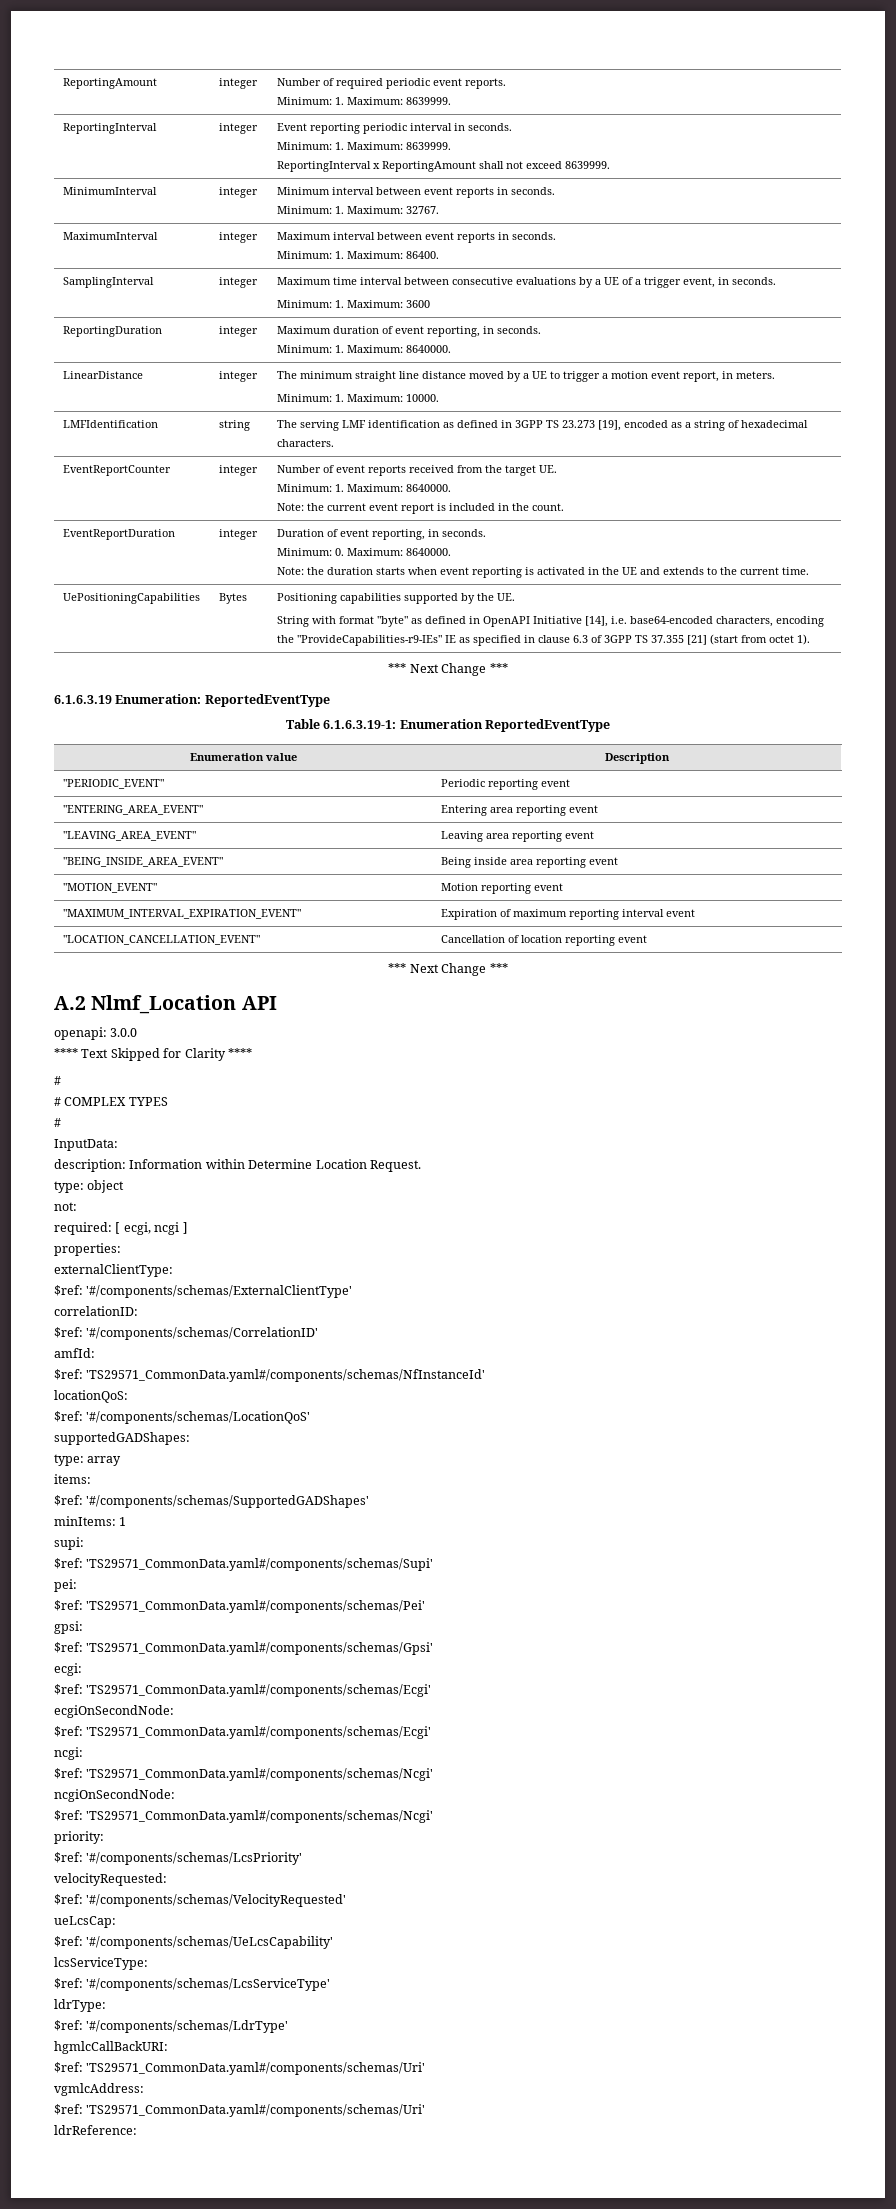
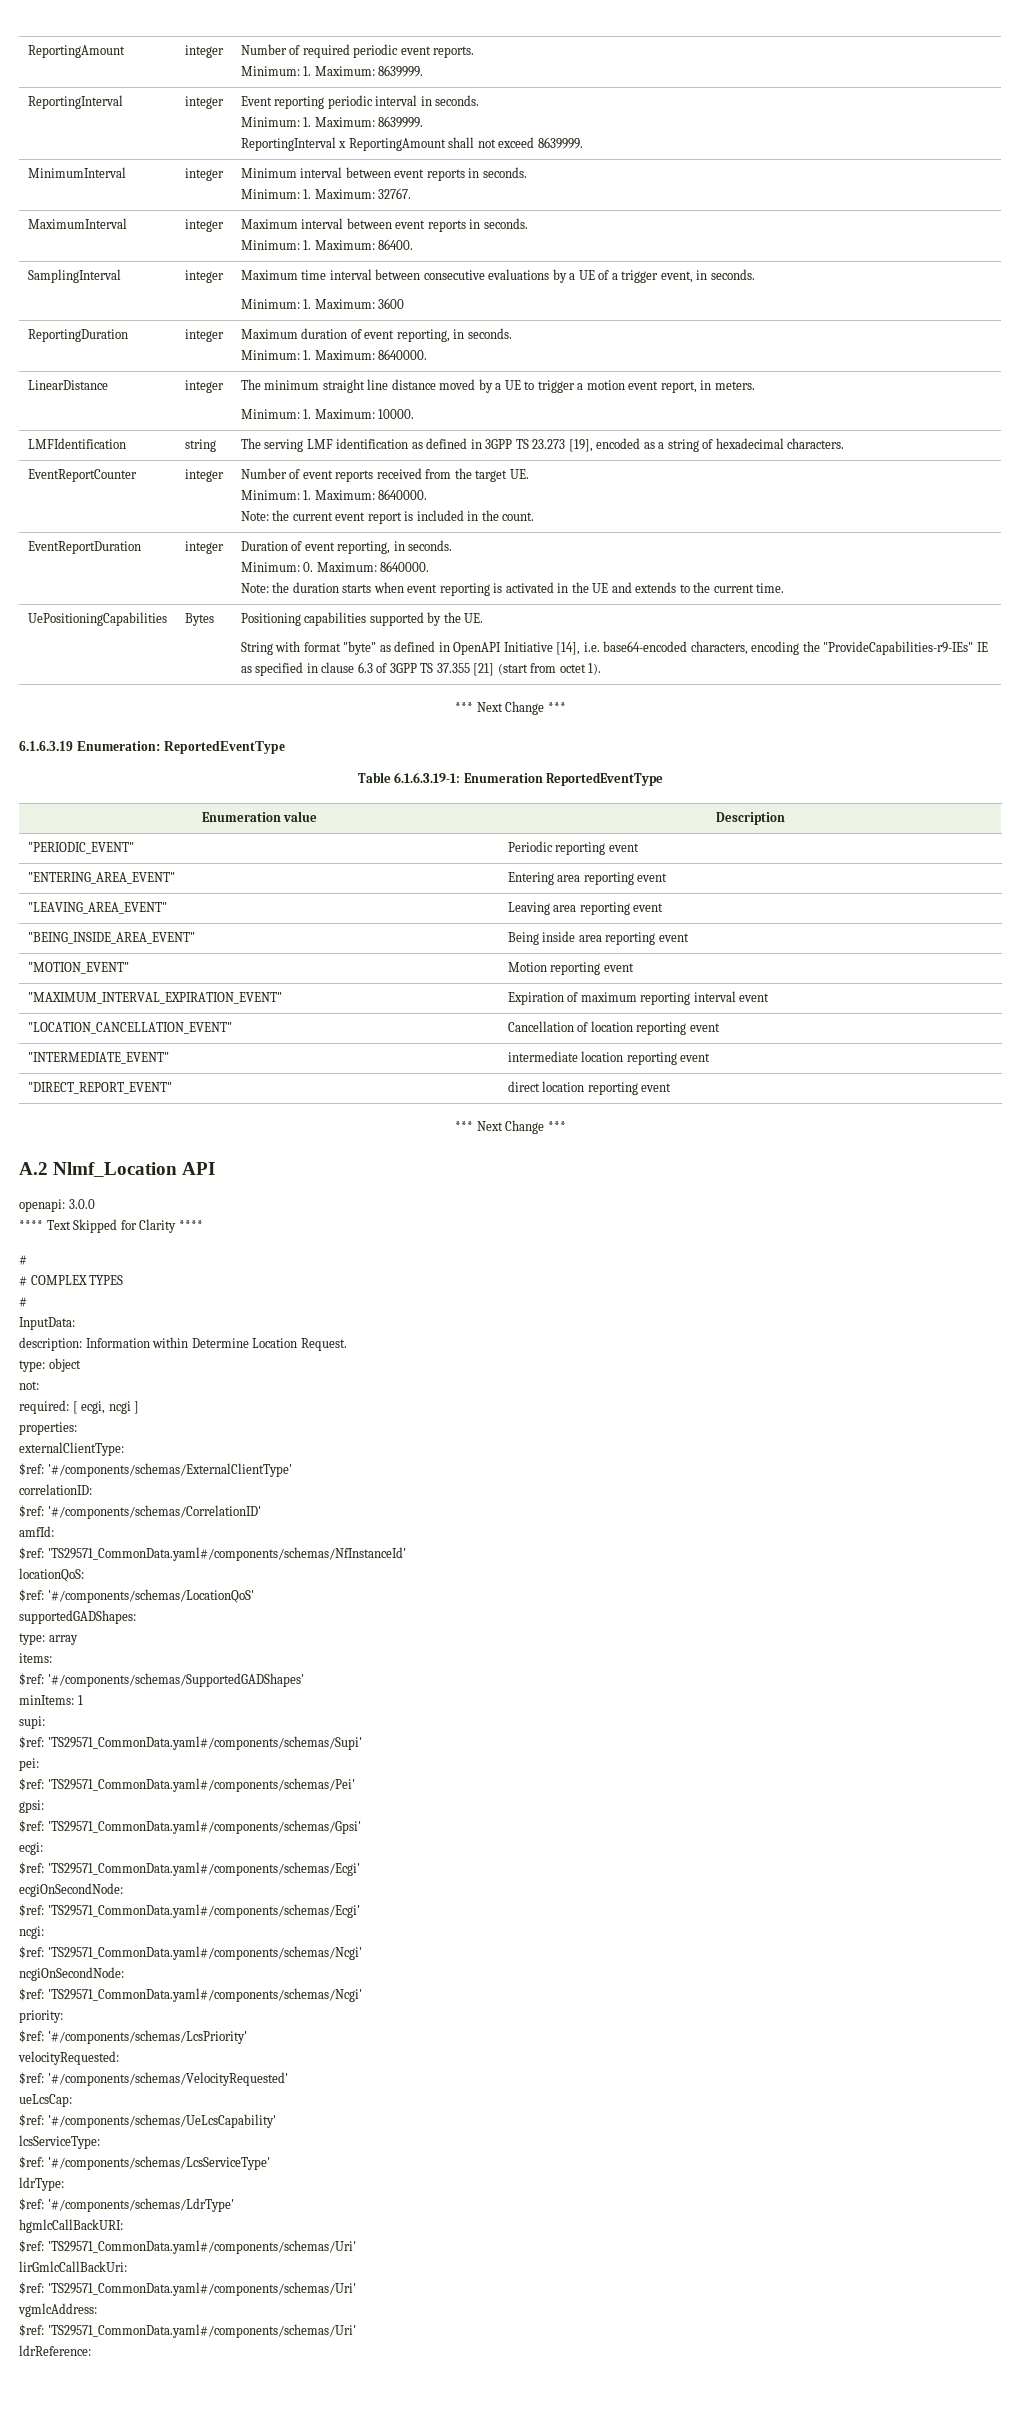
(648, 939) none -> [27,1052,169,1064] [507,1051,711,1065] [27,1082,172,1094] [507,1081,672,1095] // "INTERMEDIATE_EVENT" | intermediate location reporting event // "DIRECT_REPORT_EVENT" | direct location reporting event
(426, 2068) none -> [19,2261,127,2272] [19,2282,356,2296] // lirGmlcCallBackUri: // $ref: 'TS29571_CommonData.yaml#/components/schemas/Uri'

